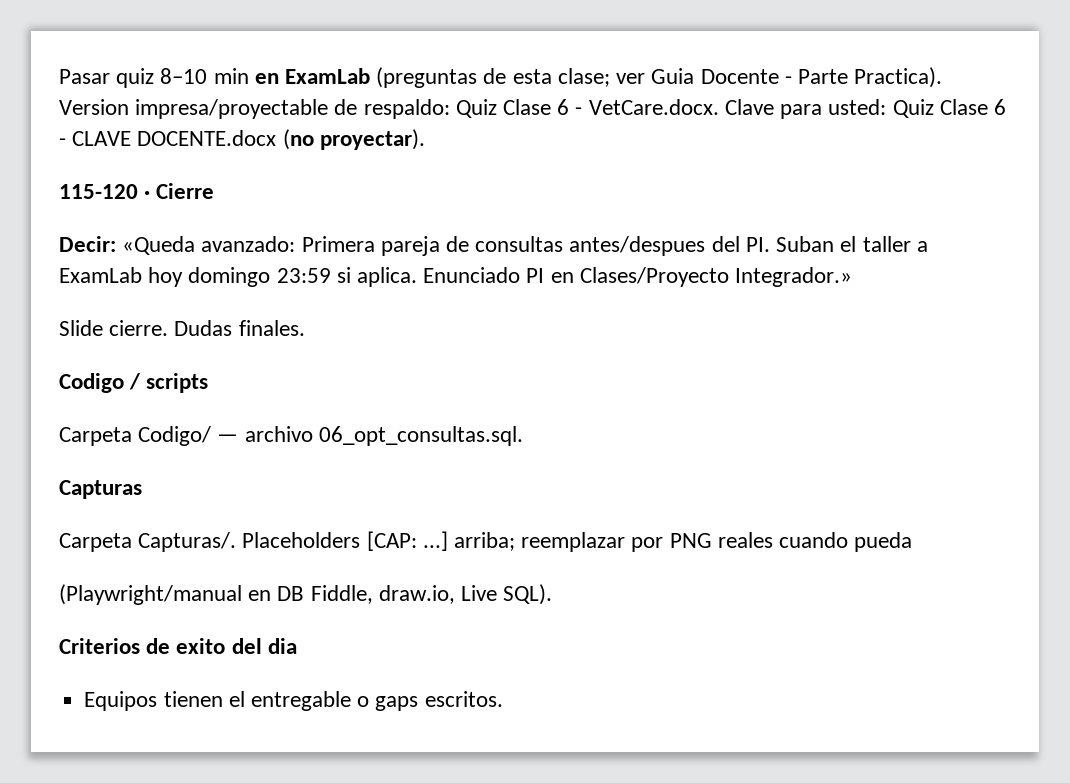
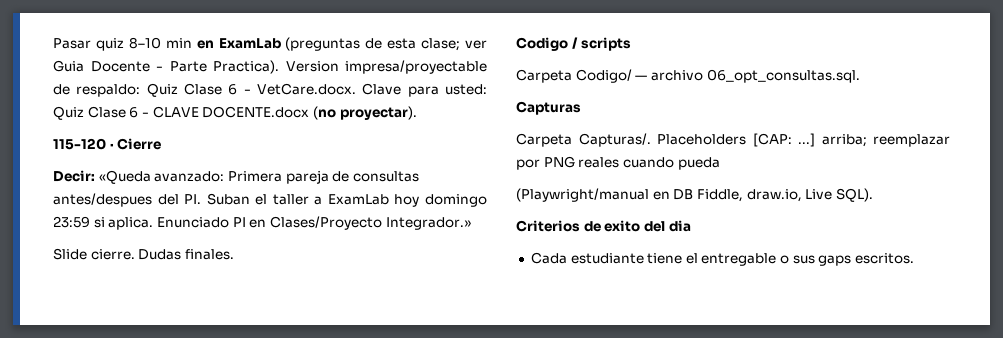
[84,691,223,711] Equipos tienen -> [530,252,683,264] Cada estudiante tiene
(370, 701) none -> [792,255,815,264] sus

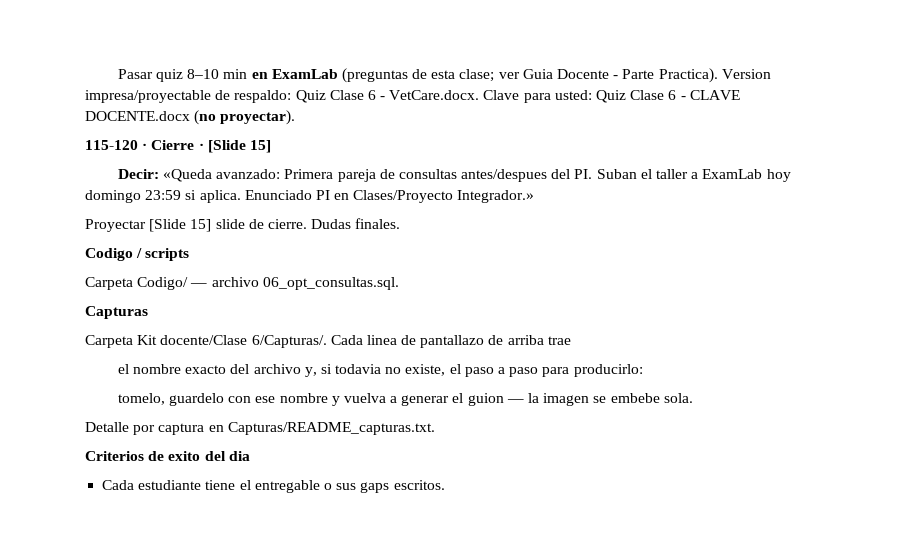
(162, 144) none -> [198,140,271,153] · [Slide 15]
[53,248,87,260] Slide -> [85,219,264,232] Proyectar [Slide 15] slide de
[578,133,950,147] [516,156,720,170] [516,188,873,202] Capturas/. Placeholders [CAP: ...] arriba; reemplazar por PNG reales cuando pueda // (Playwright/manual en DB Fiddle, draw.io, Live SQL). -> [137,335,571,348] [117,364,643,377] [117,393,693,406] [85,422,435,435] Kit docente/Clase 6/Capturas/. Cada linea de pantallazo de arriba trae // el nombre exacto del archivo y, si todavia no existe, el paso a paso para producirlo: // tomelo, guardelo con ese nombre y vuelva a generar el guion — la imagen se embebe sola. // Detalle por captura en Capturas/README_capturas.txt.

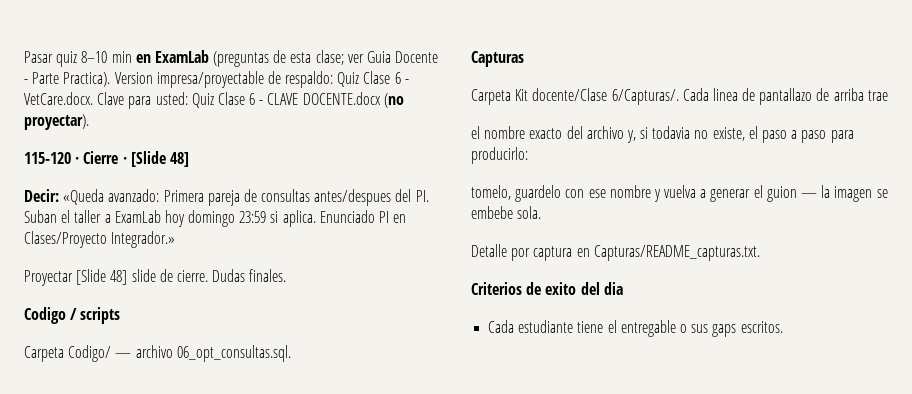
[249,140,271,153] 15] -> [169,152,189,167] 48]
[190,219,212,232] 15] -> [110,270,128,285] 48]

